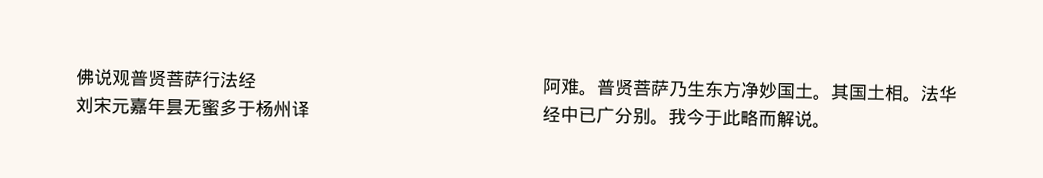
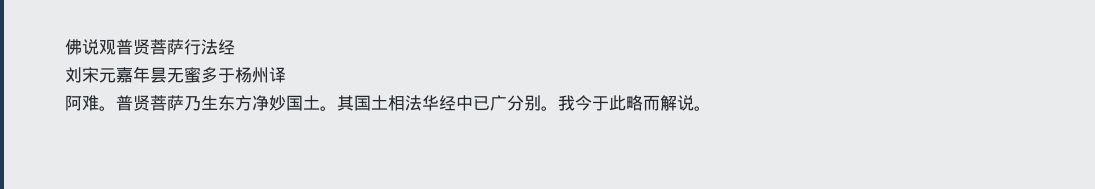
[902,96,921,103] 。 -> (405, 103) none

